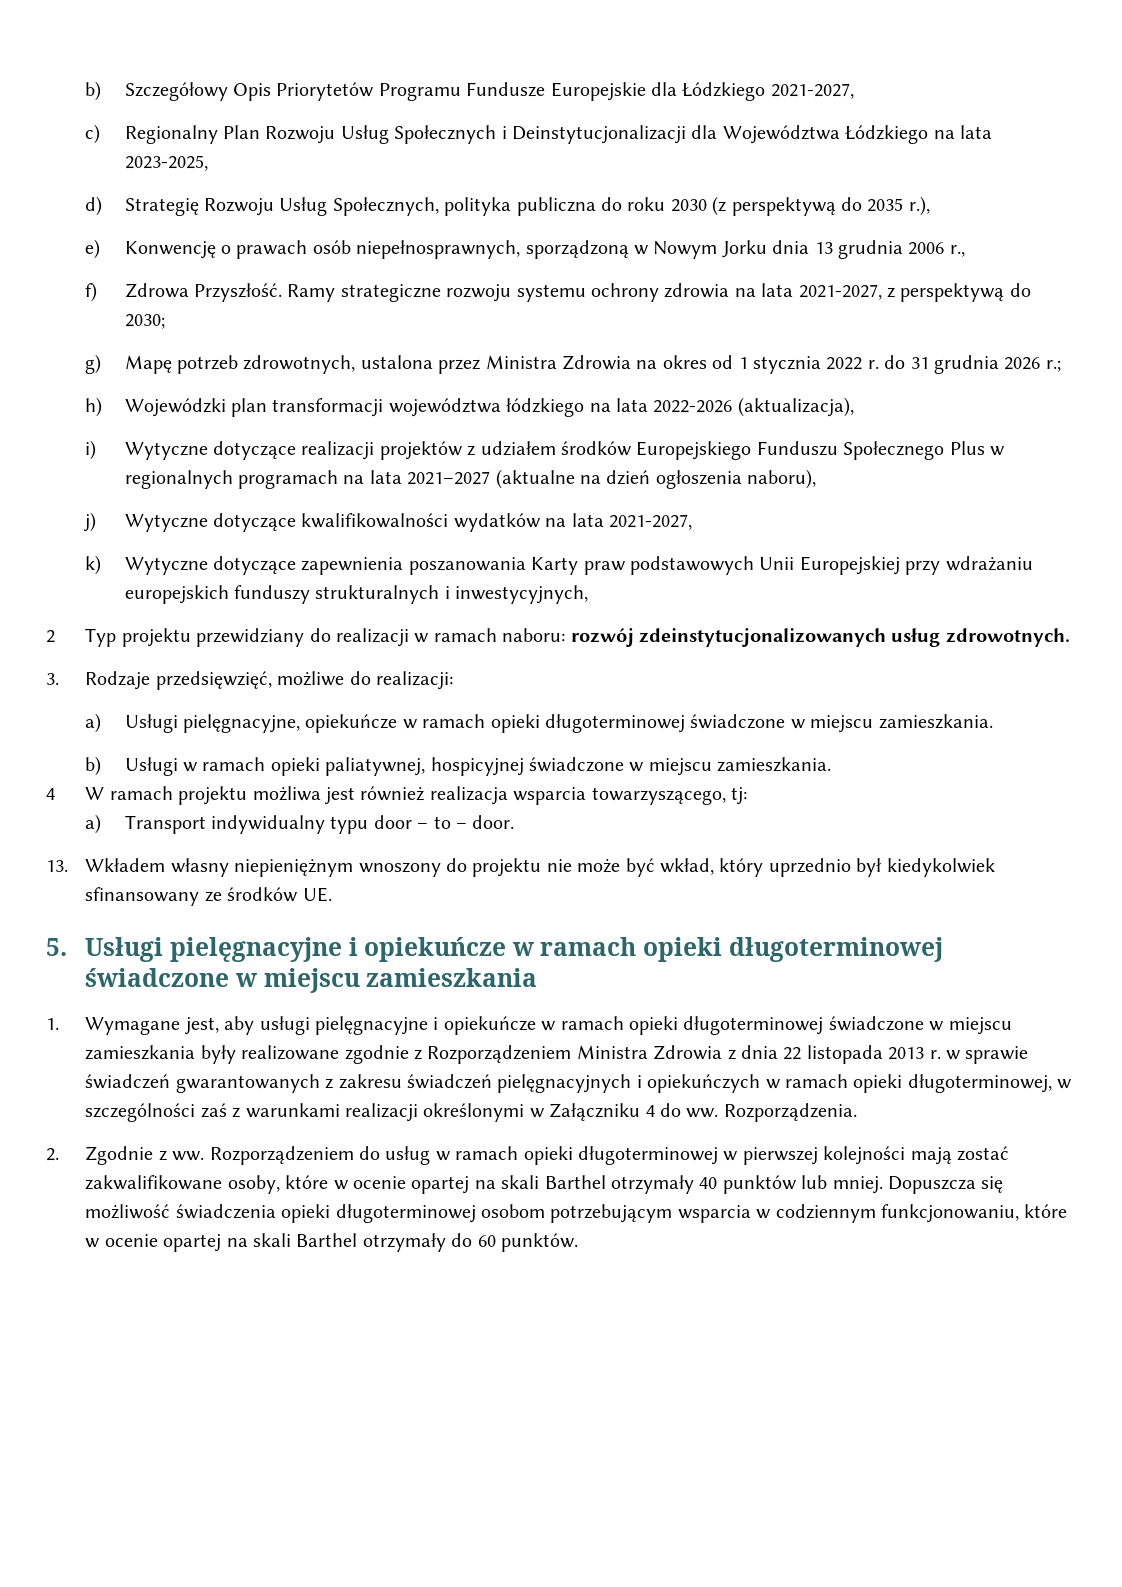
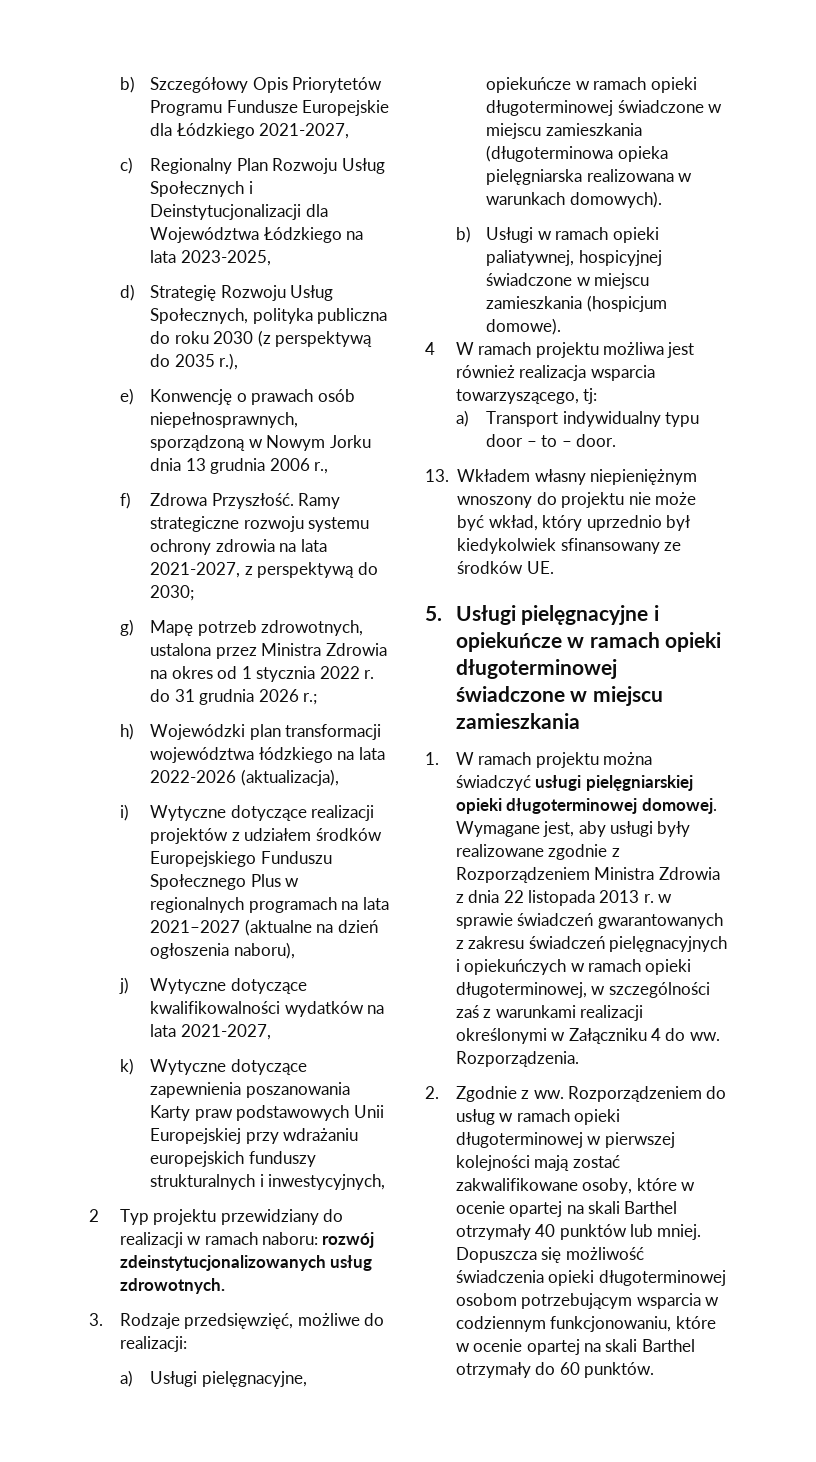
[878,714,993,729] zamieszkania. -> [545,123,642,136] [486,145,668,162] [486,169,693,185] [486,191,662,208] zamieszkania (długoterminowa opieka pielęgniarska realizowana w warunkach domowych).
[717,757,832,772] zamieszkania. -> [486,295,667,312] [486,318,562,335] zamieszkania (hospicjum domowe).
[85,1016,1012,1035] [85,1045,196,1060] Wymagane jest, aby usługi pielęgnacyjne i opiekuńcze w ramach opieki długoterminowej świadczone w miejscu zamieszkania -> [455,752,652,768] [455,775,693,791] [455,798,717,814] [455,821,653,837] W ramach projektu można świadczyć usługi pielęgniarskiej opieki długoterminowej domowej. Wymagane jest, aby usługi

